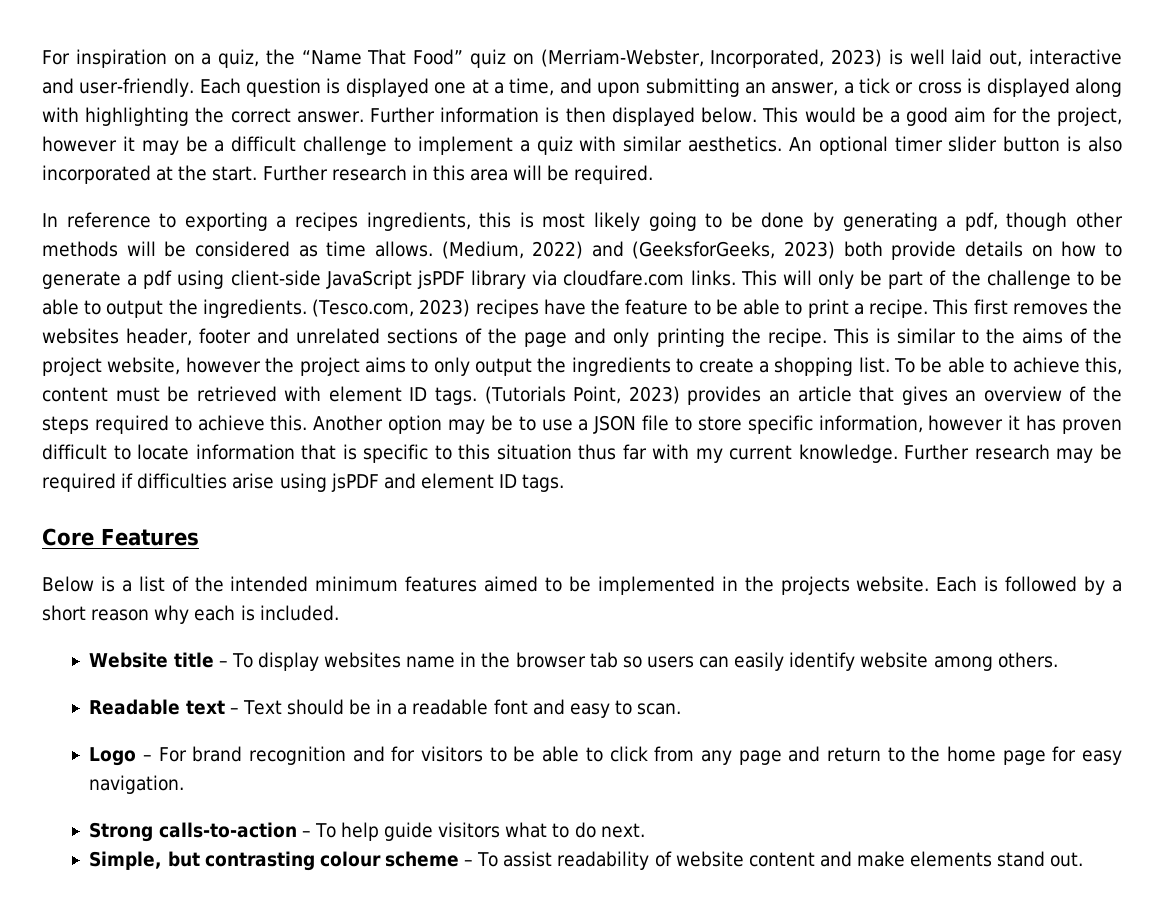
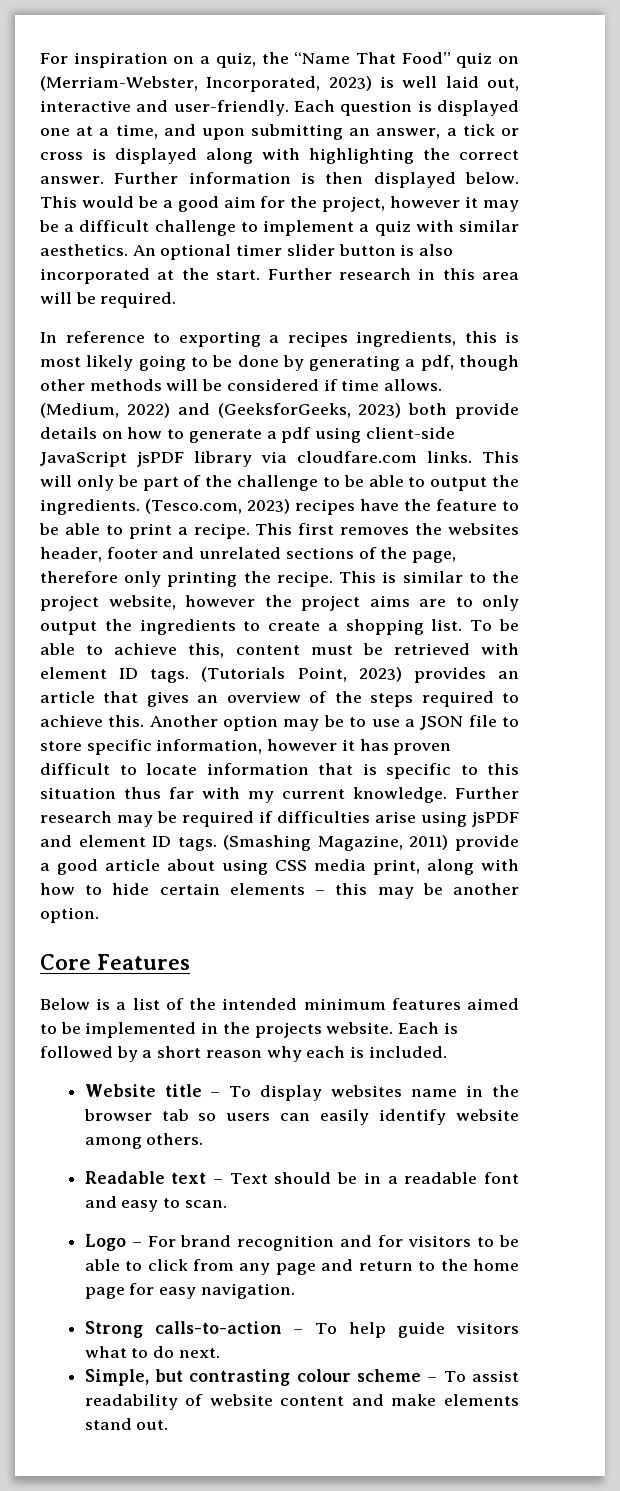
[298,245,318,257] as -> [323,379,338,391] if
[524,328,607,347] page and -> [412,551,457,563] [40,571,118,583] page, therefore
[1021,328,1122,344] aims of the -> (519, 577) none
(406, 365) none -> [419,599,446,607] are
(565, 483) none -> [223,835,519,851] [40,859,519,875] [40,883,519,899] [40,907,99,923] (Smashing Magazine, 2011) provide a good article about using CSS media print, along with how to hide certain elements – this may be another option.

